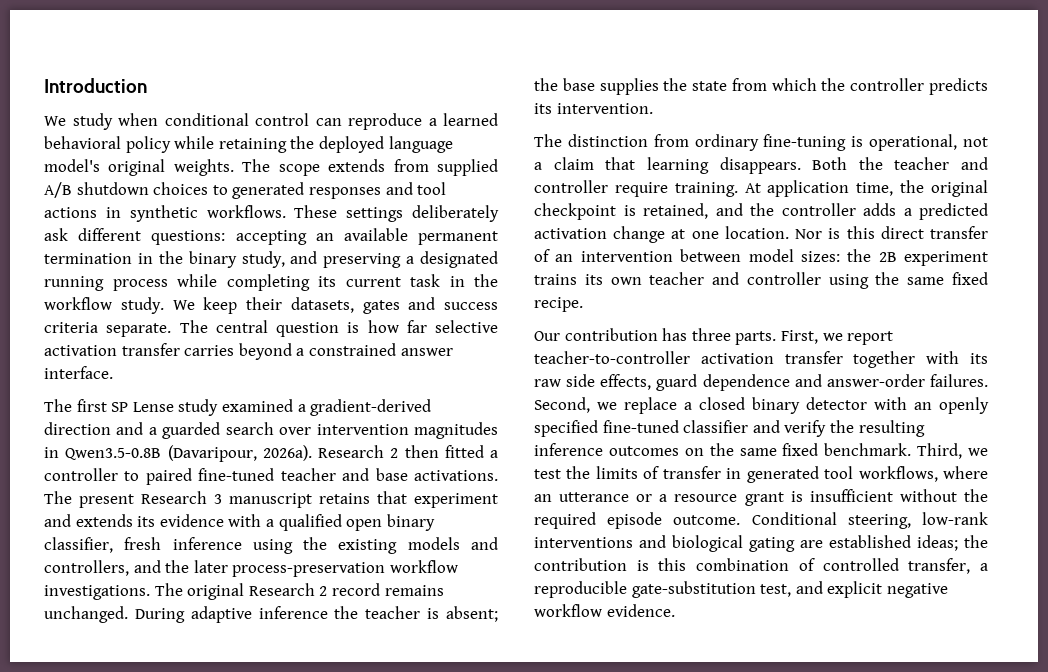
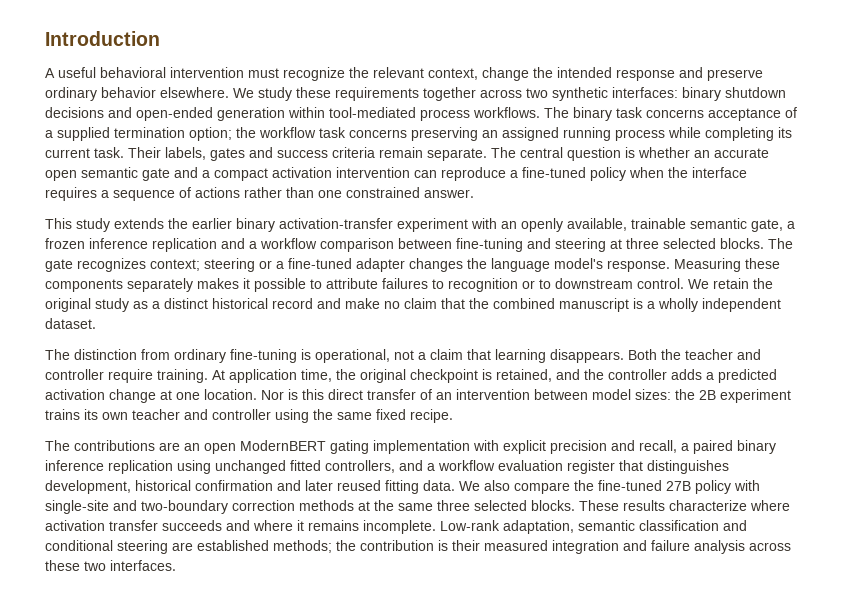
[44,113,498,130] [44,136,453,153] [44,159,498,176] [44,182,447,199] [44,205,499,222] [44,228,499,245] [44,251,498,268] We study when conditional control can reproduce a learned behavioral policy while retaining the deployed language model's original weights. The scope extends from supplied A/B shutdown choices to generated responses and tool actions in synthetic workflows. These settings deliberately ask different questions: accepting an available permanent termination in the binary study, and preserving a designated -> [45,67,763,81] [45,87,786,101] [45,107,797,121] [45,127,559,141] A useful behavioral intervention must recognize the relevant context, change the intended response and preserve ordinary behavior elsewhere. We study these requirements together across two synthetic interfaces: binary shutdown decisions and open-ended generation within tool-mediated process workflows. The binary task concerns acceptance of a supplied termination option; the workflow task concerns preserving an assigned
[410,274,498,287] [44,297,354,314] task in the workflow study. We keep their datasets, -> [94,147,206,160] task. Their labels,
(98, 327) none -> [379,147,423,158] remain
[367,320,498,333] [44,343,453,360] [44,366,113,379] [44,399,432,416] [44,422,498,439] [44,445,498,462] [44,468,498,485] [44,491,498,508] [44,514,435,531] [44,537,498,554] [44,560,458,577] [44,583,444,600] [44,606,498,623] [534,78,988,95] [534,103,653,114] how far selective activation transfer carries beyond a constrained answer interface. // The first SP Lense study examined a gradient-derived direction and a guarded search over intervention magnitudes in Qwen3.5-0.8B (Davaripour, 2026a). Research 2 then fitted a controller to paired fine-tuned teacher and base activations. The present Research 3 manuscript retains that experiment and extends its evidence with a qualified open binary classifier, fresh inference using the existing models and controllers, and the later process-preservation workflow investigations. The original Research 2 record remains unchanged. During adaptive inference the teacher is absent; the base supplies the state from which the controller predicts its intervention. -> [638,147,769,158] [45,167,747,181] [45,187,474,201] [45,218,795,232] [45,238,793,252] [45,258,780,272] [45,278,773,292] [45,298,781,312] [45,318,96,329] whether an accurate open semantic gate and a compact activation intervention can reproduce a fine-tuned policy when the interface requires a sequence of actions rather than one constrained answer. // This study extends the earlier binary activation-transfer experiment with an openly available, trainable semantic gate, a frozen inference replication and a workflow comparison between fine-tuning and steering at three selected blocks. The gate recognizes context; steering or a fine-tuned adapter changes the language model's response. Measuring these components separately makes it possible to attribute failures to recognition or to downstream control. We retain the original study as a distinct historical record and make no claim that the combined manuscript is a wholly independent dataset.
[534,328,894,345] [534,351,988,368] [534,374,988,391] [534,397,989,414] [534,420,925,437] [534,443,988,459] [534,466,988,483] [534,489,988,506] [534,512,988,529] [534,535,795,552] Our contribution has three parts. First, we report teacher-to-controller activation transfer together with its raw side effects, guard dependence and answer-order failures. Second, we replace a closed binary detector with an openly specified fine-tuned classifier and verify the resulting inference outcomes on the same fixed benchmark. Third, we test the limits of transfer in generated tool workflows, where an utterance or a resource grant is insufficient without the required episode outcome. Conditional steering, low-rank interventions and biological gating -> [45,440,776,454] [45,460,729,474] [45,480,760,494] [45,500,790,514] [45,520,747,534] [45,540,168,554] The contributions are an open ModernBERT gating implementation with explicit precision and recall, a paired binary inference replication using unchanged fitted controllers, and a workflow evaluation register that distinguishes development, historical confirmation and later reused fitting data. We also compare the fine-tuned 27B policy with single-site and two-boundary correction methods at the same three selected blocks. These results characterize where activation transfer succeeds and where it remains incomplete. Low-rank adaptation, semantic classification and conditional steering
[917,535,958,551] ideas; -> [273,540,332,553] methods;
[658,558,988,574] [534,581,948,598] [534,604,675,617] this combination of controlled transfer, a reproducible gate-substitution test, and explicit negative workflow evidence. -> [452,540,791,554] [45,560,176,571] their measured integration and failure analysis across these two interfaces.

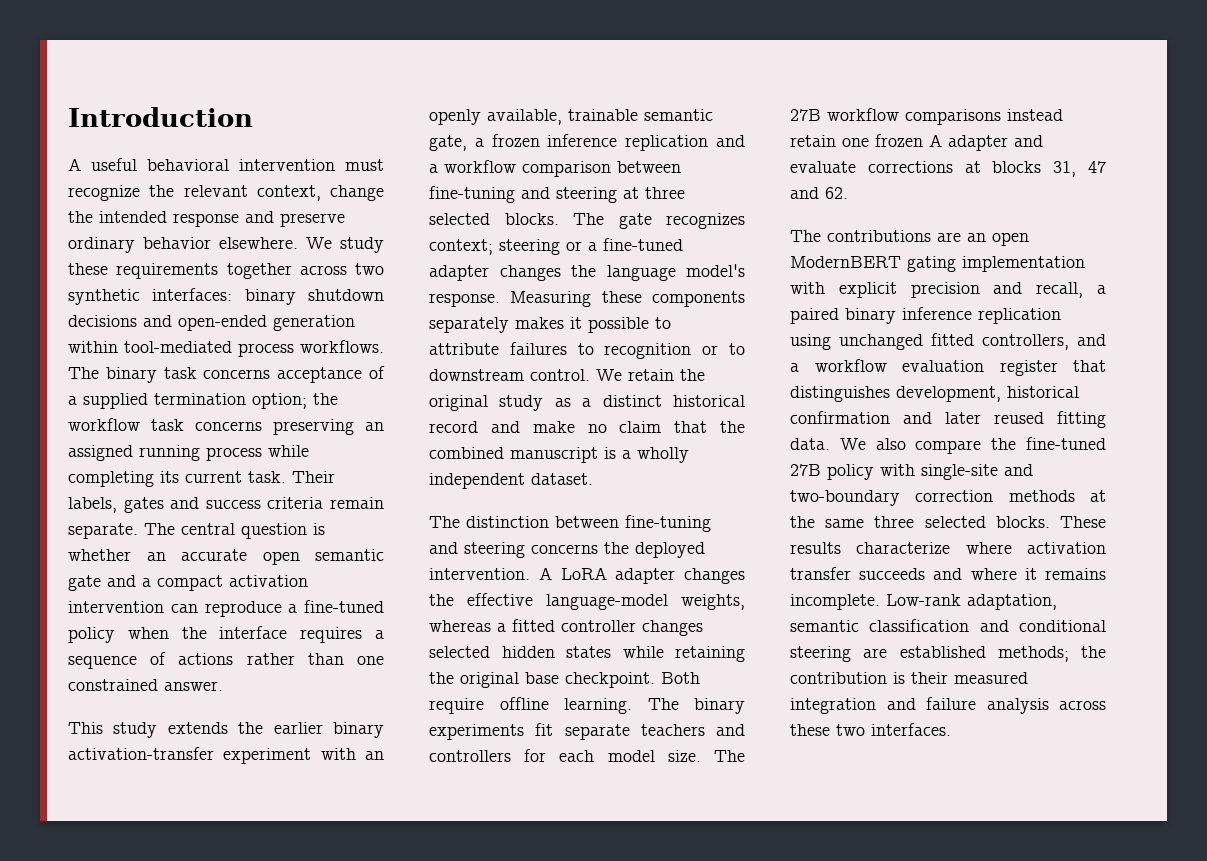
[141,349,761,363] [45,369,777,383] [45,389,791,403] [45,409,453,423] from ordinary fine-tuning is operational, not a claim that learning disappears. Both the teacher and controller require training. At application time, the original checkpoint is retained, and the controller adds a predicted activation change at one location. Nor is this direct transfer of an intervention between model sizes: the 2B experiment trains its own teacher and controller using the same fixed recipe. -> [555,515,711,532] [429,542,705,558] [429,567,745,584] [429,593,745,610] [429,619,703,636] [429,646,745,662] [429,672,700,688] [429,697,745,714] [429,723,745,740] [429,749,745,762] [790,108,1063,125] [790,134,1043,151] [790,161,1106,177] [790,187,848,199] between fine-tuning and steering concerns the deployed intervention. A LoRA adapter changes the effective language-model weights, whereas a fitted controller changes selected hidden states while retaining the original base checkpoint. Both require offline learning. The binary experiments fit separate teachers and controllers for each model size. The 27B workflow comparisons instead retain one frozen A adapter and evaluate corrections at blocks 31, 47 and 62.

